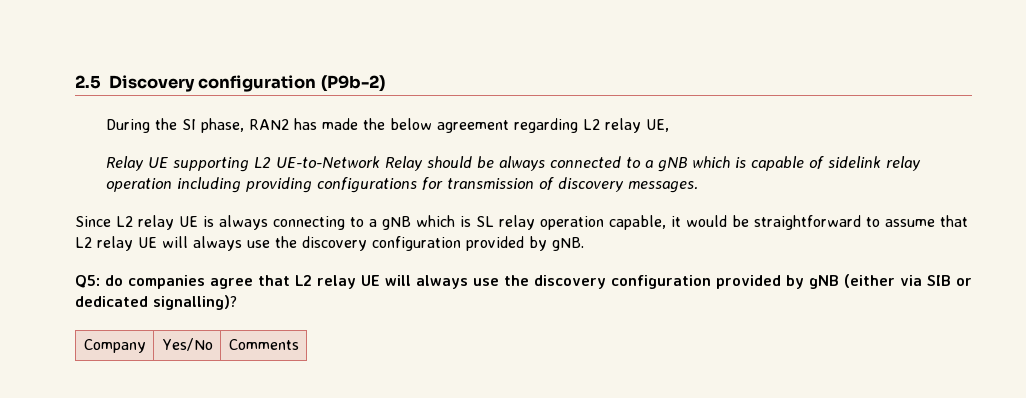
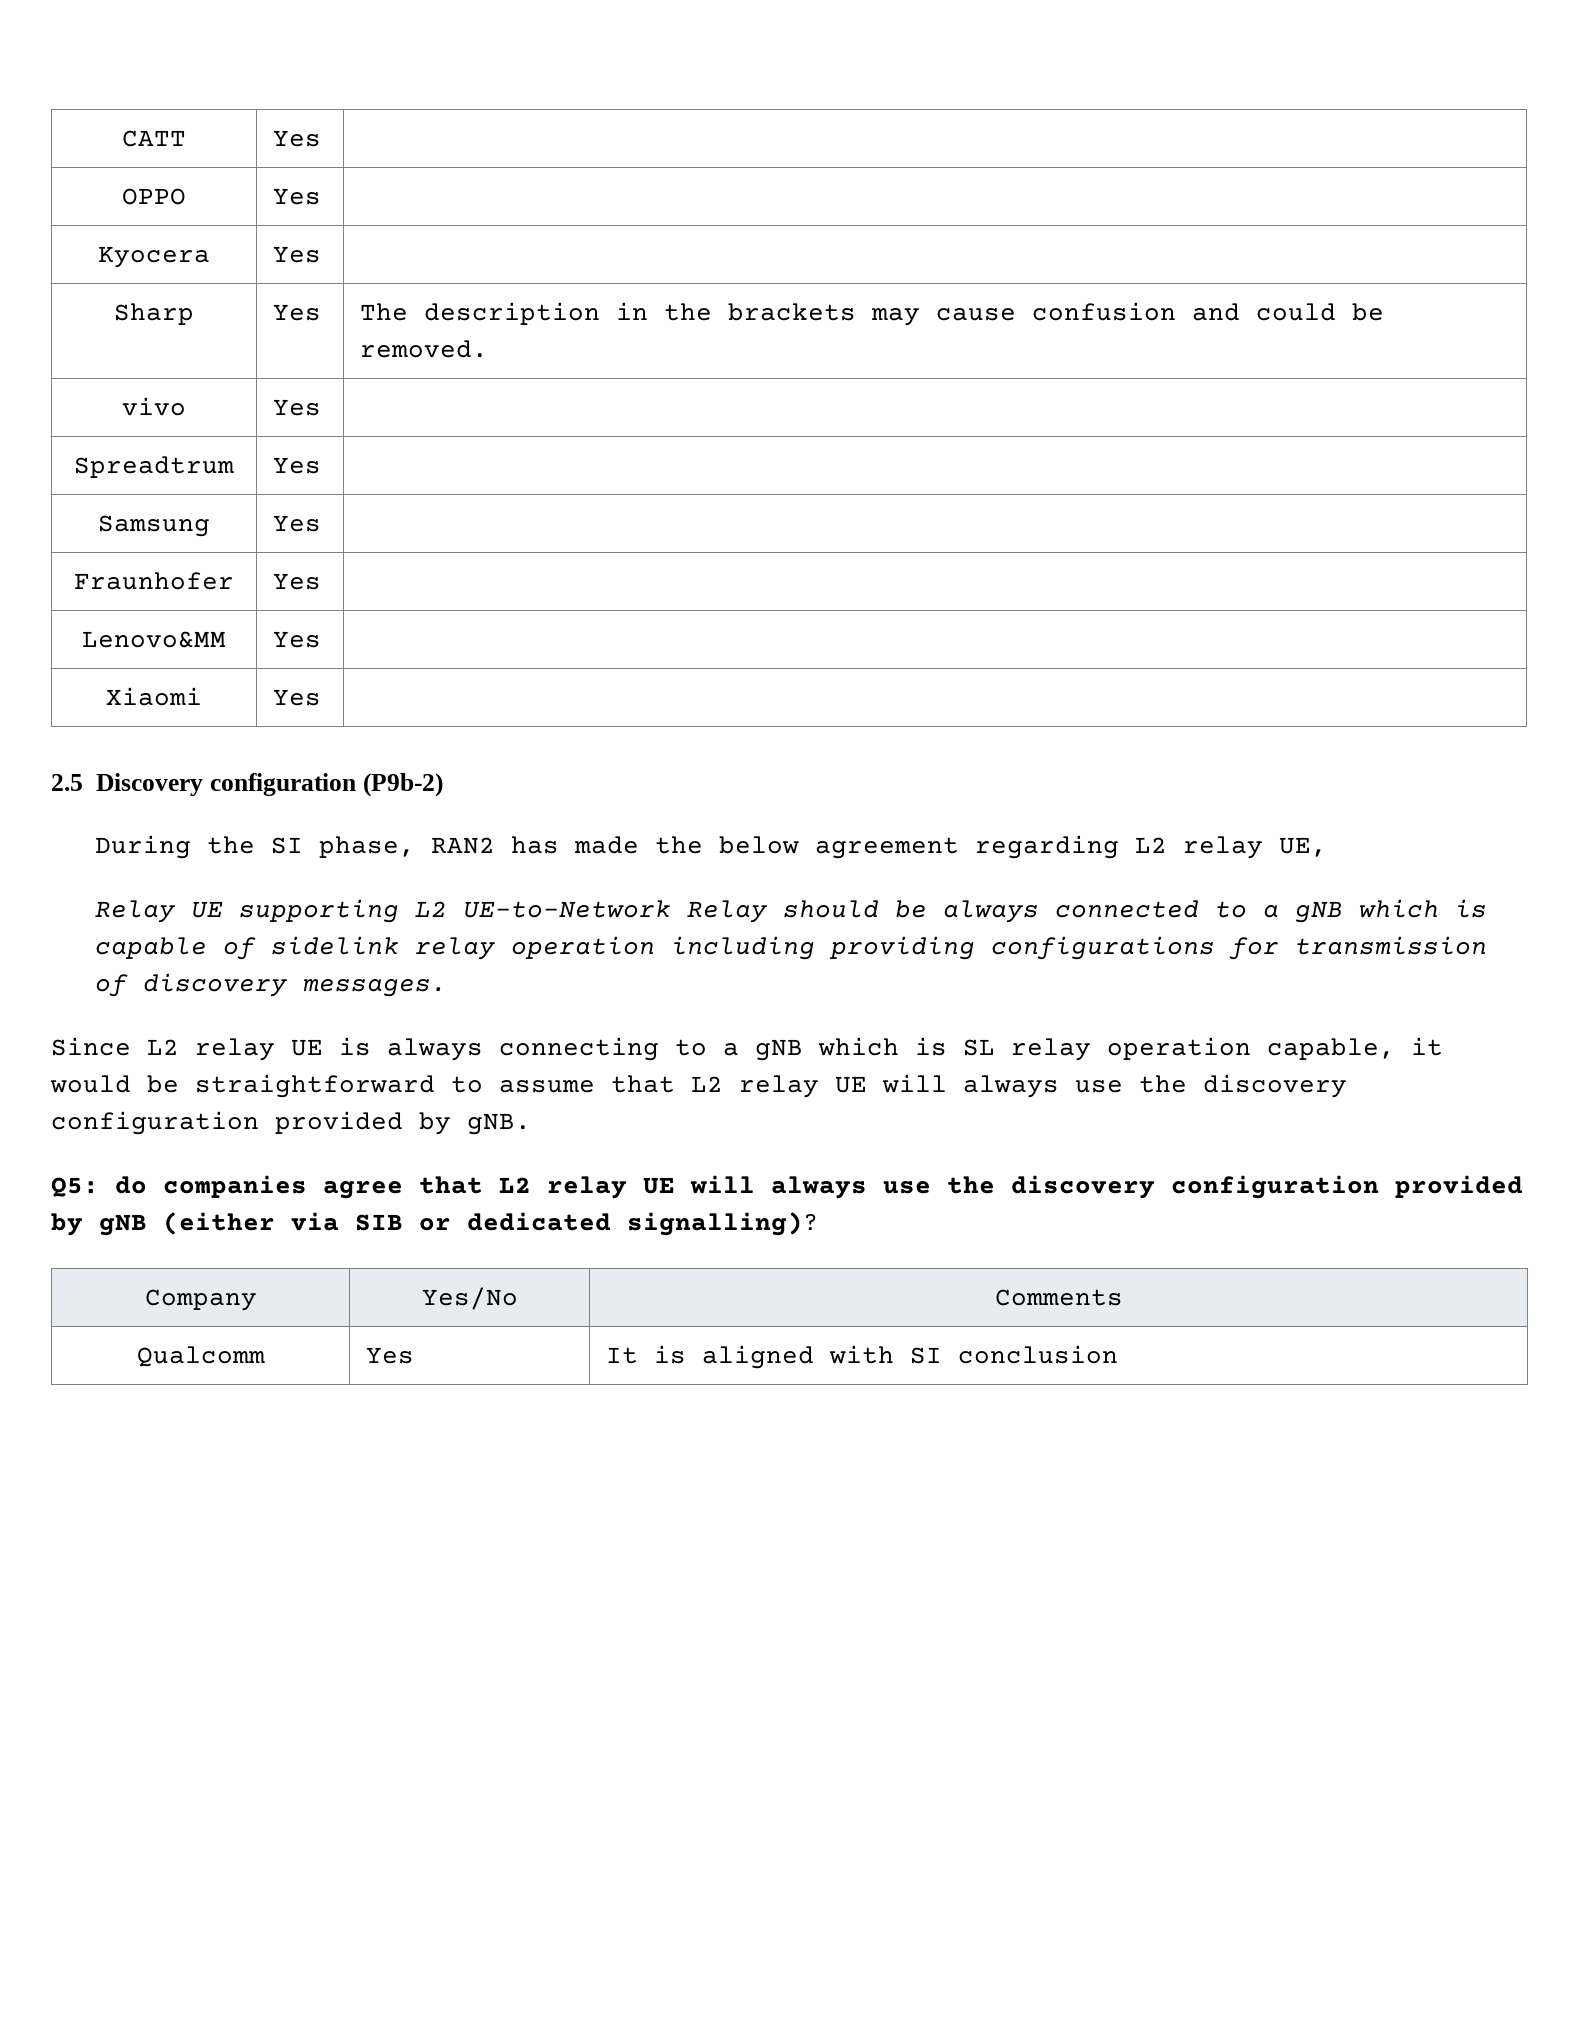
(75, 82) none -> [122,130,186,147] [273,130,322,147] [122,188,186,205] [273,188,322,205] [98,246,210,268] [273,246,322,263] [114,303,194,325] [273,304,322,321] [360,302,1385,326] [360,340,489,358] [122,397,186,416] [273,399,322,416] [74,456,234,478] [273,457,322,474] [98,515,210,537] [273,515,322,532] [74,572,234,590] [273,573,322,590] [82,631,226,648] [273,631,322,648] [106,687,202,706] [273,689,322,706] CATT | Yes | // OPPO | Yes | // Kyocera | Yes | // Sharp | Yes | The description in the brackets may cause confusion and could be removed. // vivo | Yes | // Spreadtrum | Yes | // Samsung | Yes | // Fraunhofer | Yes | // Lenovo&MM | Yes | // Xiaomi | Yes | //
(299, 344) none -> [136,1346,265,1367] [366,1347,415,1364] [606,1345,1119,1369] // Qualcomm | Yes | It is aligned with SI conclusion

